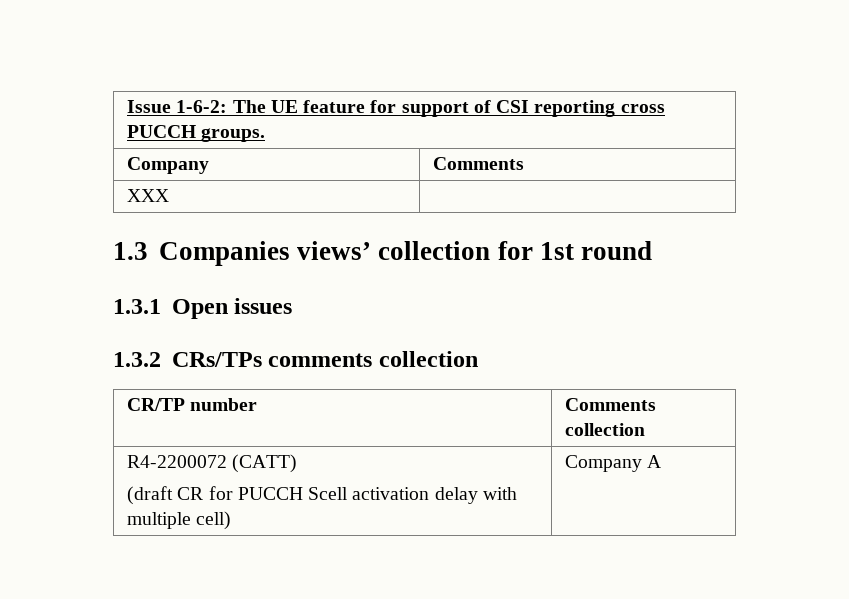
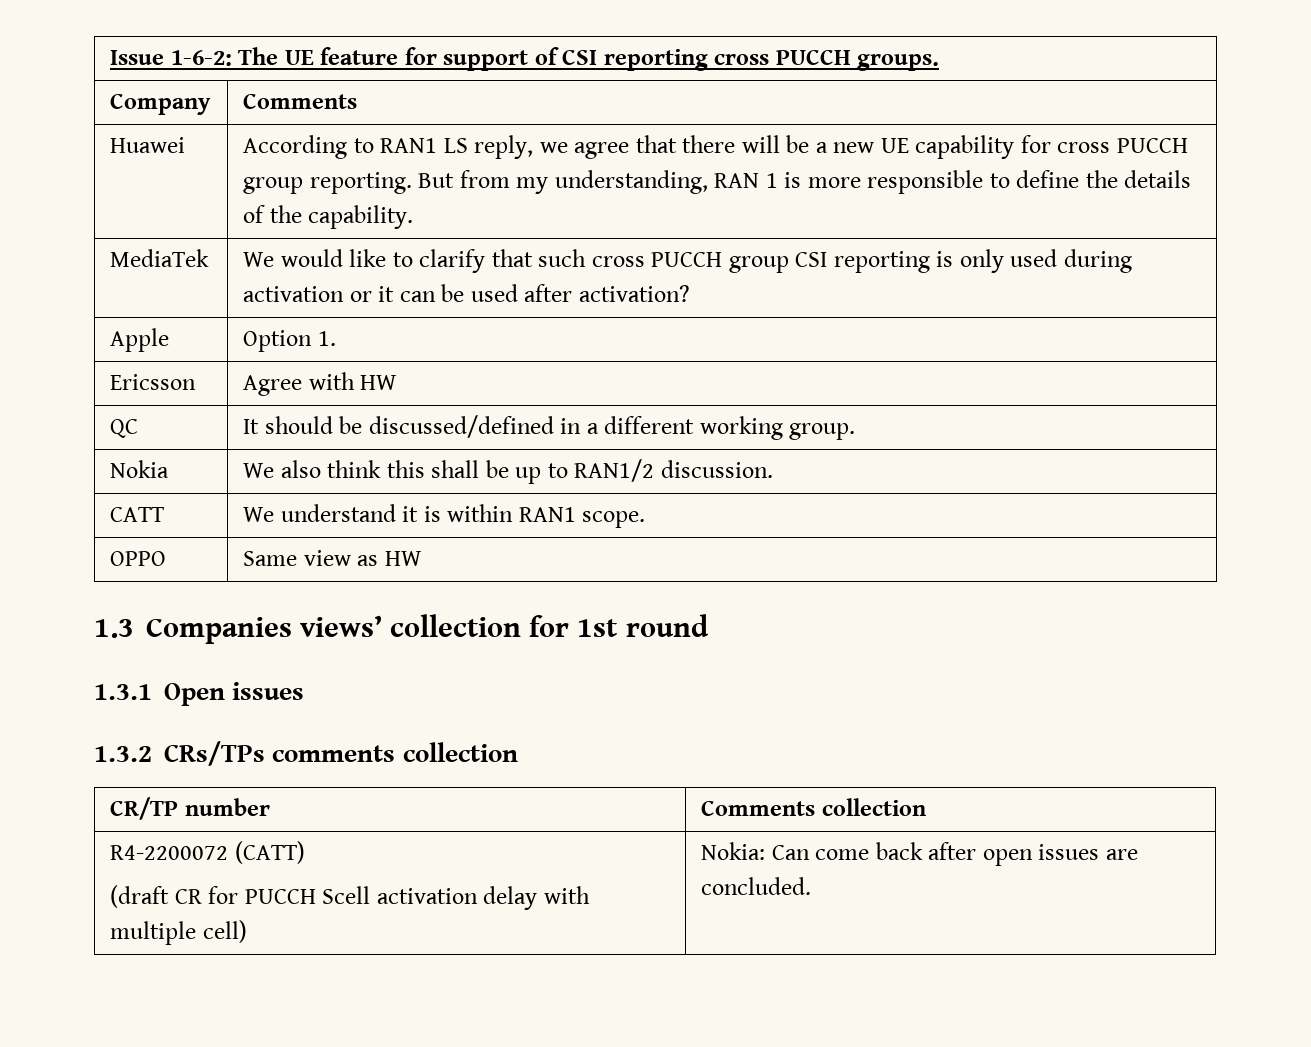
[127,189,170,202] XXX | -> [110,137,186,153] [243,135,1188,159] [243,170,1192,194] [243,205,414,229] [110,249,210,267] [243,249,1132,273] [243,284,690,302] [110,328,170,352] [243,330,336,352] [110,374,197,390] [243,372,398,396] [110,419,139,438] [243,415,856,440] [110,460,170,478] [243,459,773,484] [110,507,165,522] [243,504,646,528] [110,551,167,566] [243,550,422,566] Huawei | According to RAN1 LS reply, we agree that there will be a new UE capability for cross PUCCH group reporting. But from my understanding, RAN 1 is more responsible to define the details of the capability. // MediaTek | We would like to clarify that such cross PUCCH group CSI reporting is only used during activation or it can be used after activation? // Apple | Option 1. // Ericsson | Agree with HW // QC | It should be discussed/defined in a different working group. // Nokia | We also think this shall be up to RAN1/2 discussion. // CATT | We understand it is within RAN1 scope. // OPPO | Same view as HW
[565,455,662,472] Company A -> [701,842,1138,866] [701,877,812,895] Nokia: Can come back after open issues are concluded.

